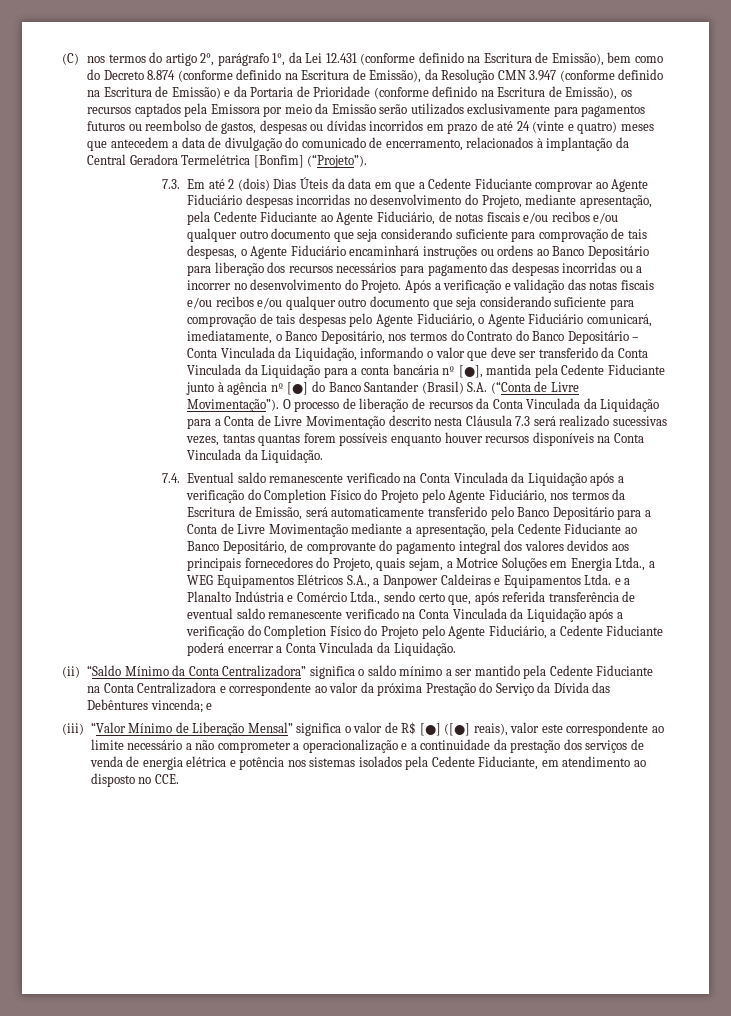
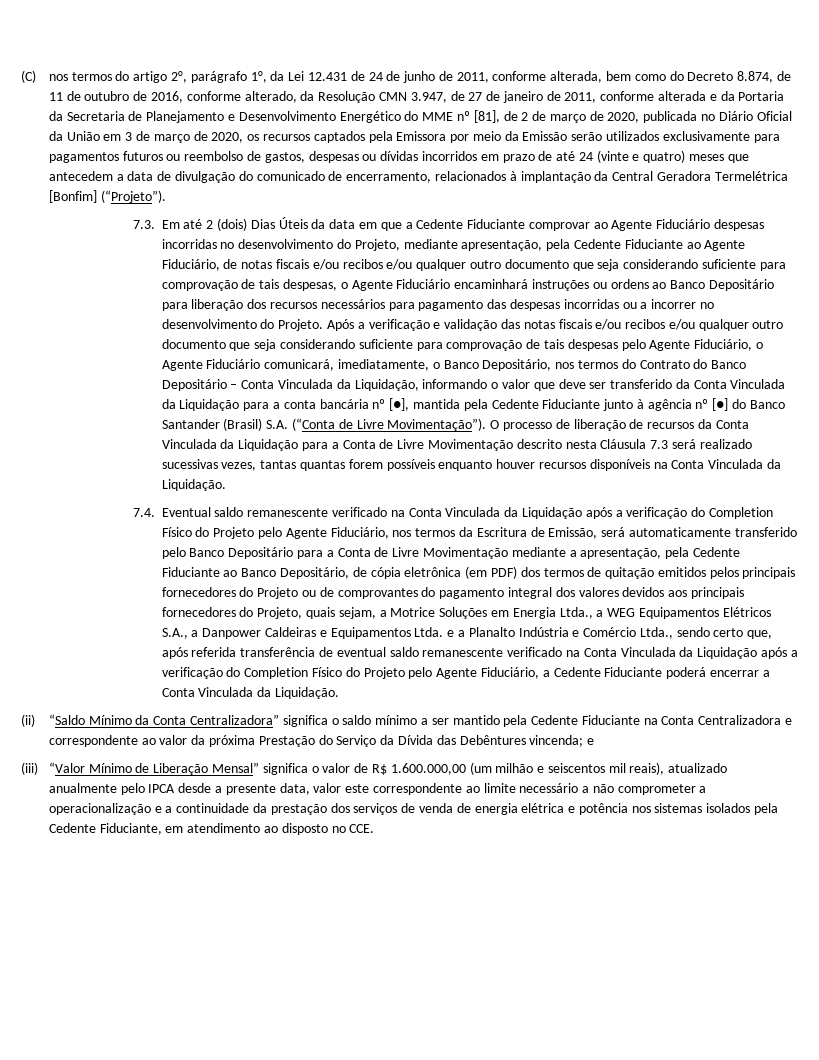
[360,52,663,66] [87,69,664,83] [87,86,618,100] (conforme definido na Escritura de Emissão), bem como do Decreto 8.874 (conforme definido na Escritura de Emissão), da Resolução CMN 3.947 (conforme definido na Escritura de Emissão) e da Portaria de Prioridade (conforme definido na Escritura de Emissão), -> [350,71,791,83] [48,91,785,103] [48,110,792,123] [48,131,244,143] de 24 de junho de 2011, conforme alterada, bem como do Decreto 8.874, de 11 de outubro de 2016, conforme alterado, da Resolução CMN 3.947, de 27 de janeiro de 2011, conforme alterada e da Portaria da Secretaria de Planejamento e Desenvolvimento Energético do MME nº [81], de 2 de março de 2020, publicada no Diário Oficial da União em 3 de março de 2020,
[306,542,376,554] comprovante -> [370,566,796,579] [161,587,418,599] cópia eletrônica (em PDF) dos termos de quitação emitidos pelos principais fornecedores do Projeto ou de comprovantes
[419,723,508,736] [●] ([●] reais), -> [390,762,728,775] [48,783,310,795] 1.600.000,00 (um milhão e seiscentos mil reais), atualizado anualmente pelo IPCA desde a presente data,

